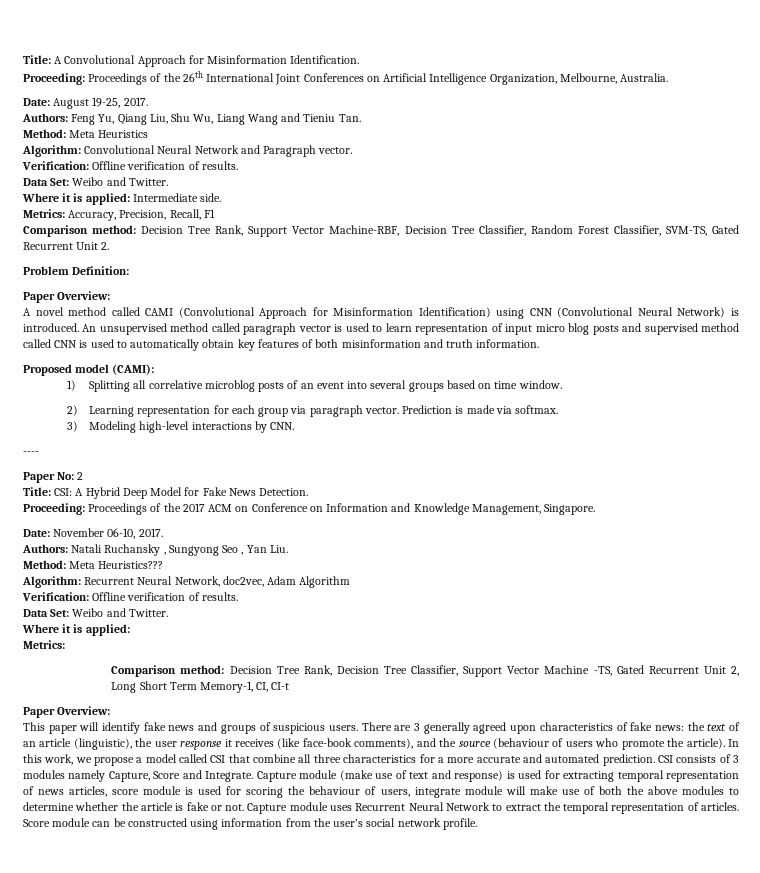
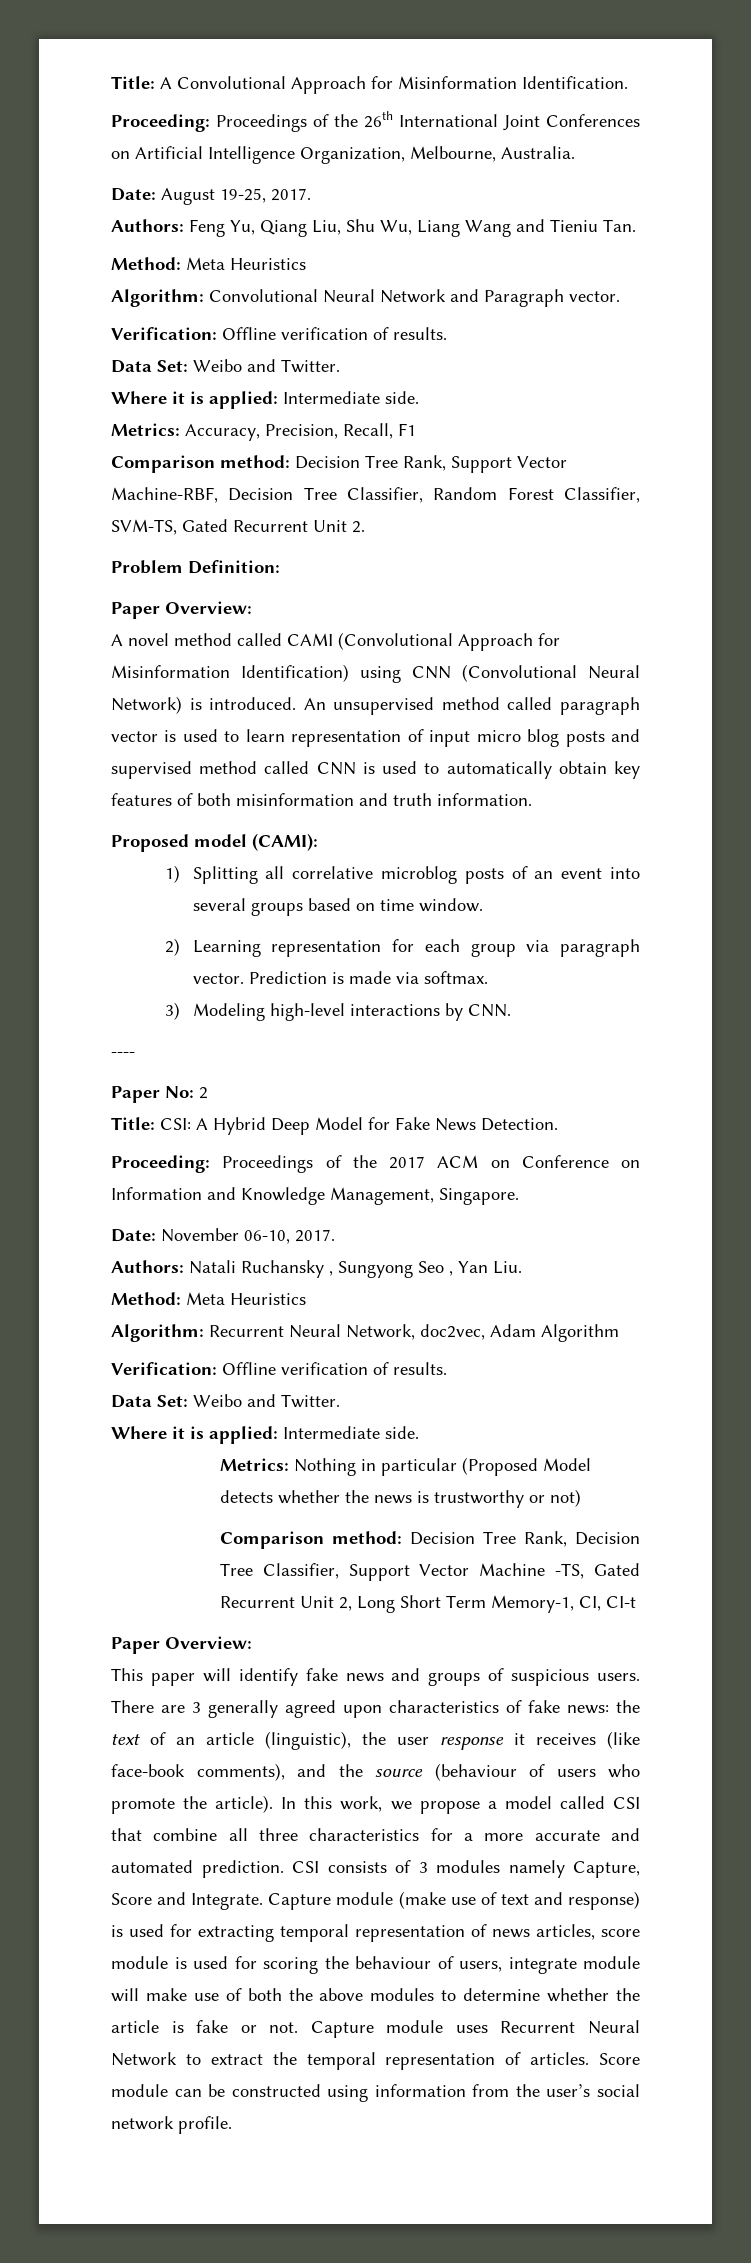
[98,561,164,569] Heuristics??? -> [230,1293,306,1305] Heuristics
[23,640,65,649] // Metrics: -> [283,1426,419,1439] [219,1457,591,1476] [219,1489,581,1508] Intermediate side. // Metrics: Nothing in particular (Proposed Model detects whether the news is trustworthy or not)

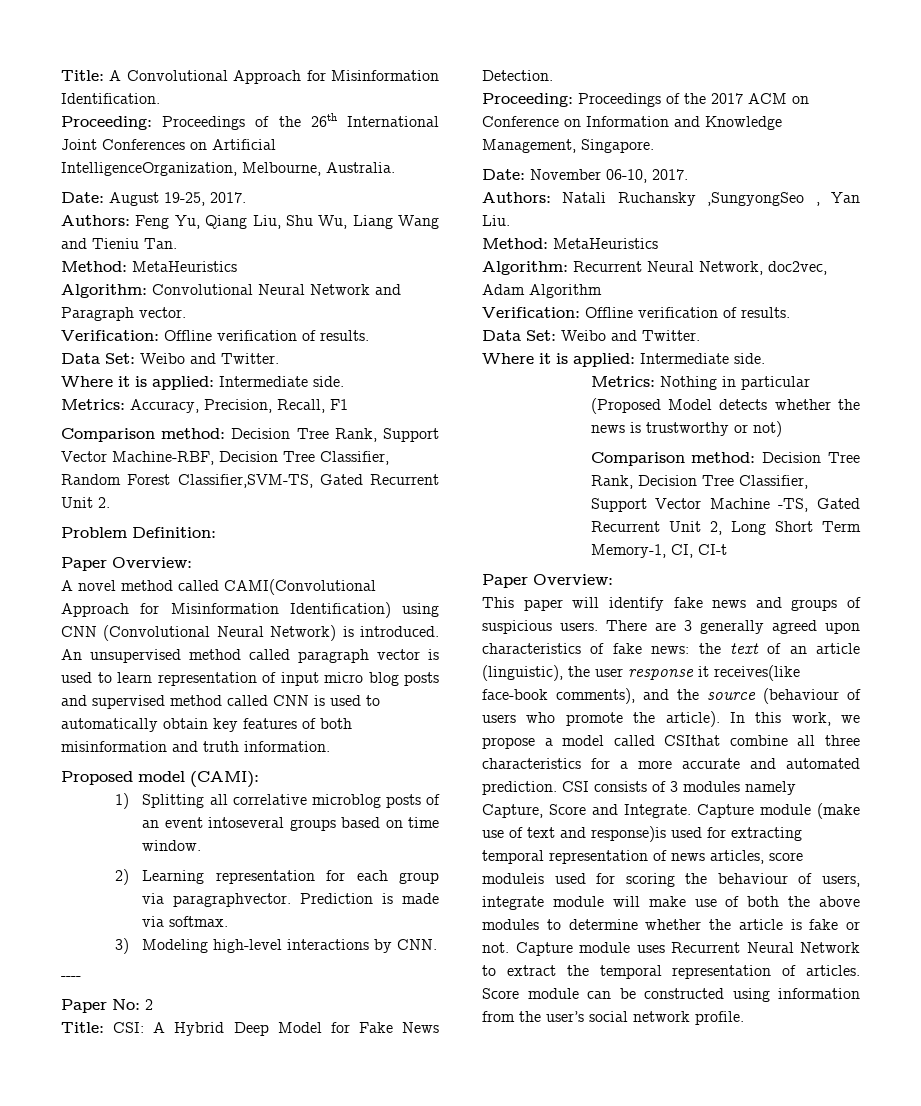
[208,146,405,164] Intelligence Organization, -> [61,162,237,176] IntelligenceOrganization,
[186,257,306,270] Meta Heuristics -> [132,261,237,272] MetaHeuristics
[564,487,640,503] [111,519,177,535] Classifier, SVM-TS, -> [177,474,313,488] Classifier,SVM-TS,
[287,632,453,650] CAMI (Convolutional -> [224,579,376,595] CAMI(Convolutional
[610,867,641,879] [192,898,246,911] into several -> [208,817,285,828] intoseveral
[560,939,640,957] [192,973,244,984] paragraph vector. -> [173,893,292,907] paragraphvector.
[329,1261,444,1278] , Sungyong Seo -> [707,192,805,206] ,SungyongSeo
[186,1292,306,1305] Meta Heuristics -> [553,238,658,249] MetaHeuristics
[536,1731,640,1749] receives (like -> [714,665,800,681] receives(like
[612,1797,640,1809] [111,1828,142,1841] CSI that -> [664,735,721,746] CSIthat
[568,1891,641,1910] [111,1925,123,1937] response) is -> [591,826,666,842] response)is
[111,1956,187,1969] module is -> [482,873,544,884] moduleis

